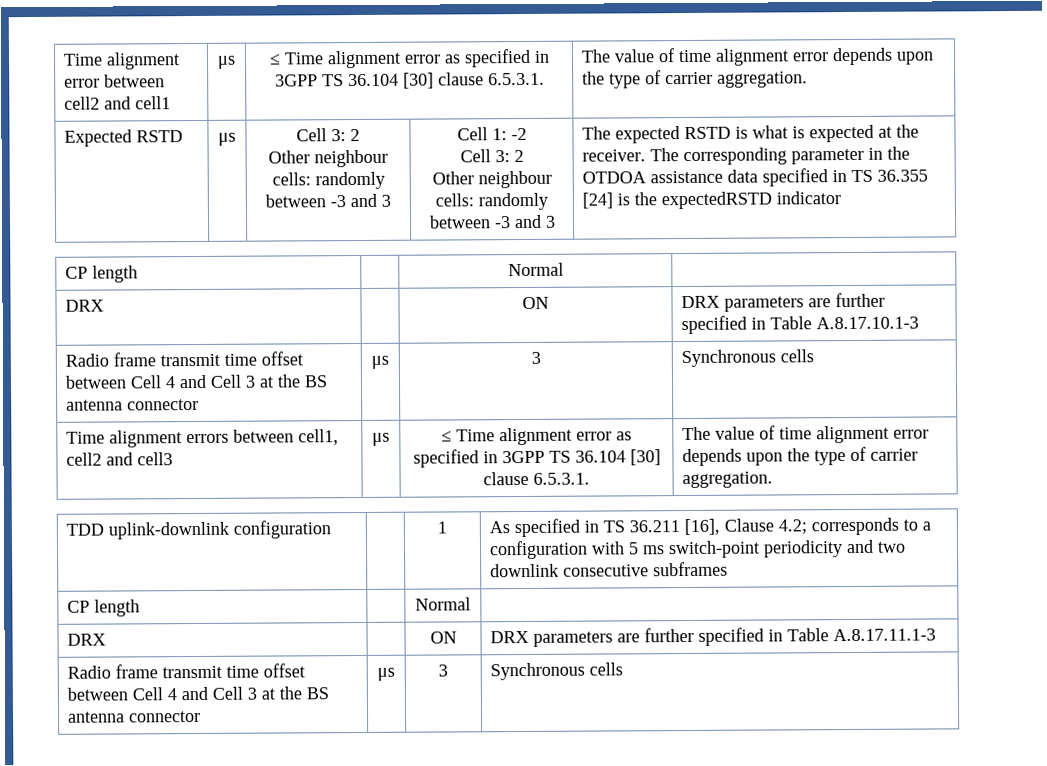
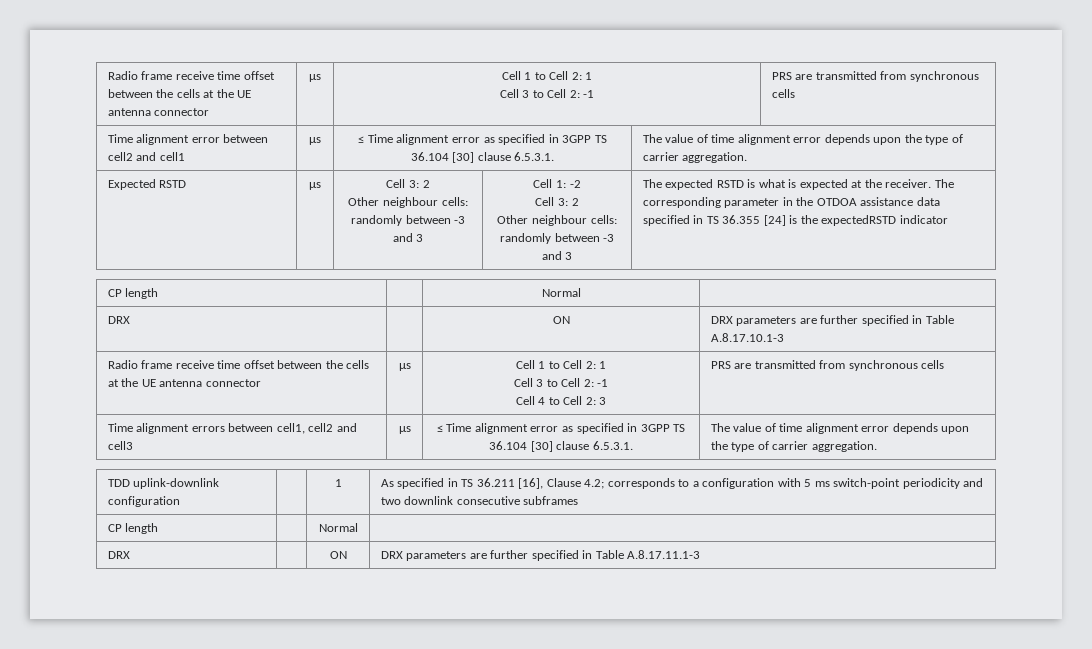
(63, 59) none -> [107,71,275,80] [107,89,252,98] [107,108,210,116] [309,74,321,82] [501,71,593,80] [499,89,595,98] [771,71,979,82] [771,89,795,98] Radio frame receive time offset between the cells at the UE antenna connector | μs | Cell 1 to Cell 2: 1 // Cell 3 to Cell 2: -1 | PRS are transmitted from synchronous cells //
[160,351,304,367] [65,374,329,389] [66,398,200,411] [371,355,389,369] [530,351,541,364] [681,349,777,368] transmit time offset between Cell 4 and Cell 3 at the BS antenna connector | μs | 3 | Synchronous -> [175,360,370,369] [107,378,261,387] [398,363,411,371] [515,360,607,369] [513,378,609,387] [515,396,607,405] [710,360,918,371] receive time offset between the cells at the UE antenna connector | μs | Cell 1 to Cell 2: 1 // Cell 3 to Cell 2: -1 // Cell 4 to Cell 2: 3 | PRS are transmitted from synchronous
[67,663,306,679] [67,686,330,701] [67,710,202,723] [377,667,395,681] [438,664,448,677] [490,662,624,681] // Radio frame transmit time offset between Cell 4 and Cell 3 at the BS antenna connector | μs | 3 | Synchronous cells -> (701, 554) none

